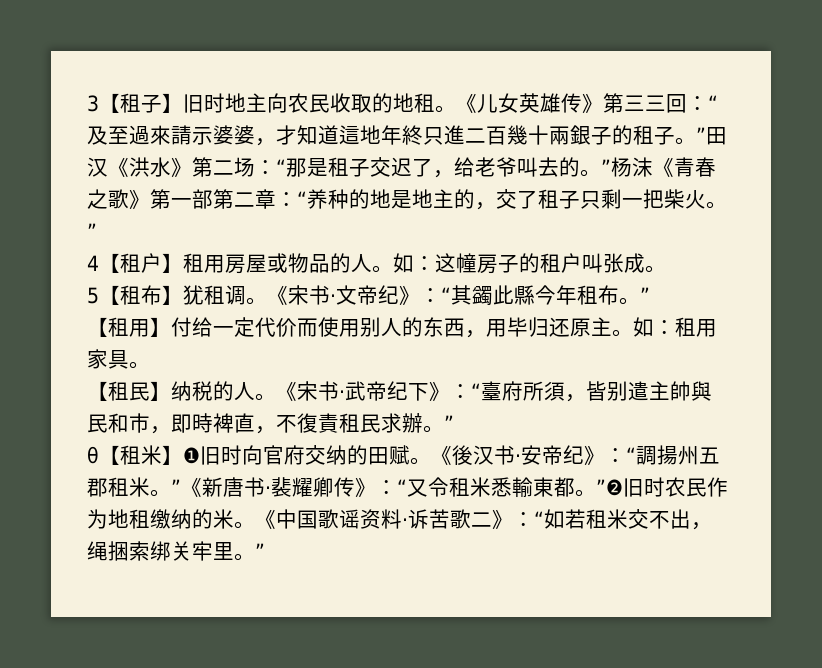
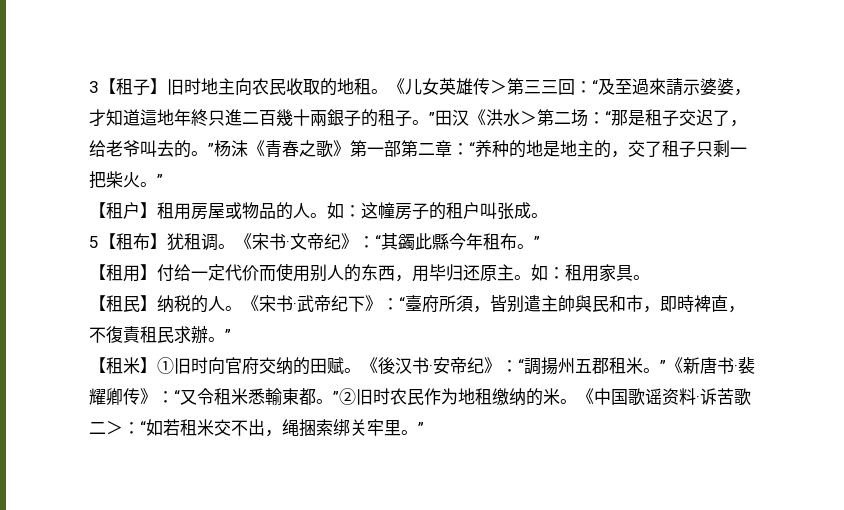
[582,93,603,113] 》 -> [490,80,507,94] ＞
[171,157,192,177] 》 -> [520,111,537,125] ＞
[87,255,99,271] 4 -> (163, 180) none
[87,446,99,464] θ -> (231, 335) none
[183,447,200,464] ❶ -> [157,357,174,374] ①
[596,479,623,496] ”❷ -> [333,388,356,405] ”②
[492,509,513,529] 》 -> [106,421,123,435] ＞

